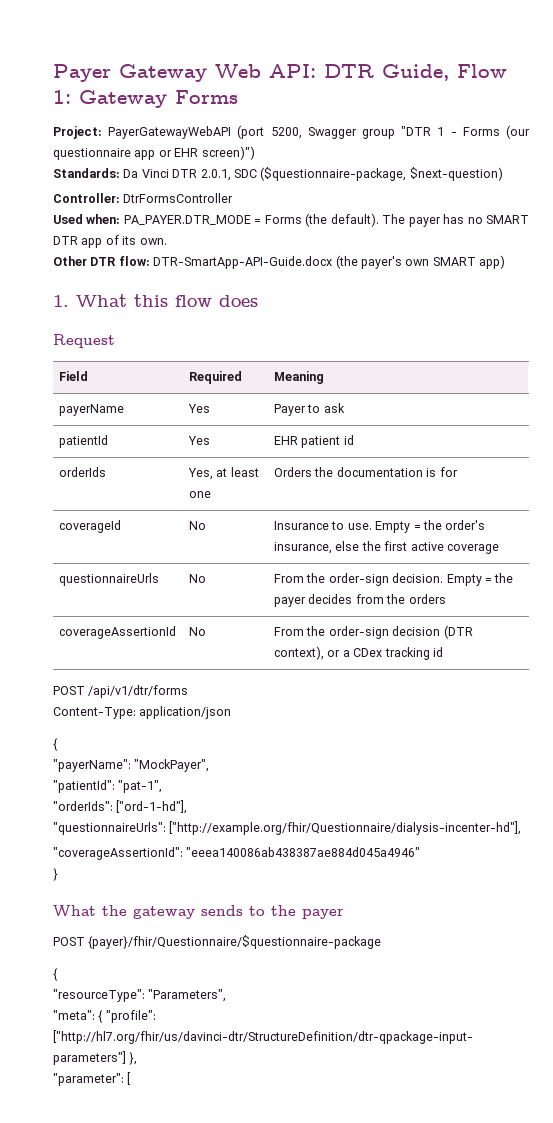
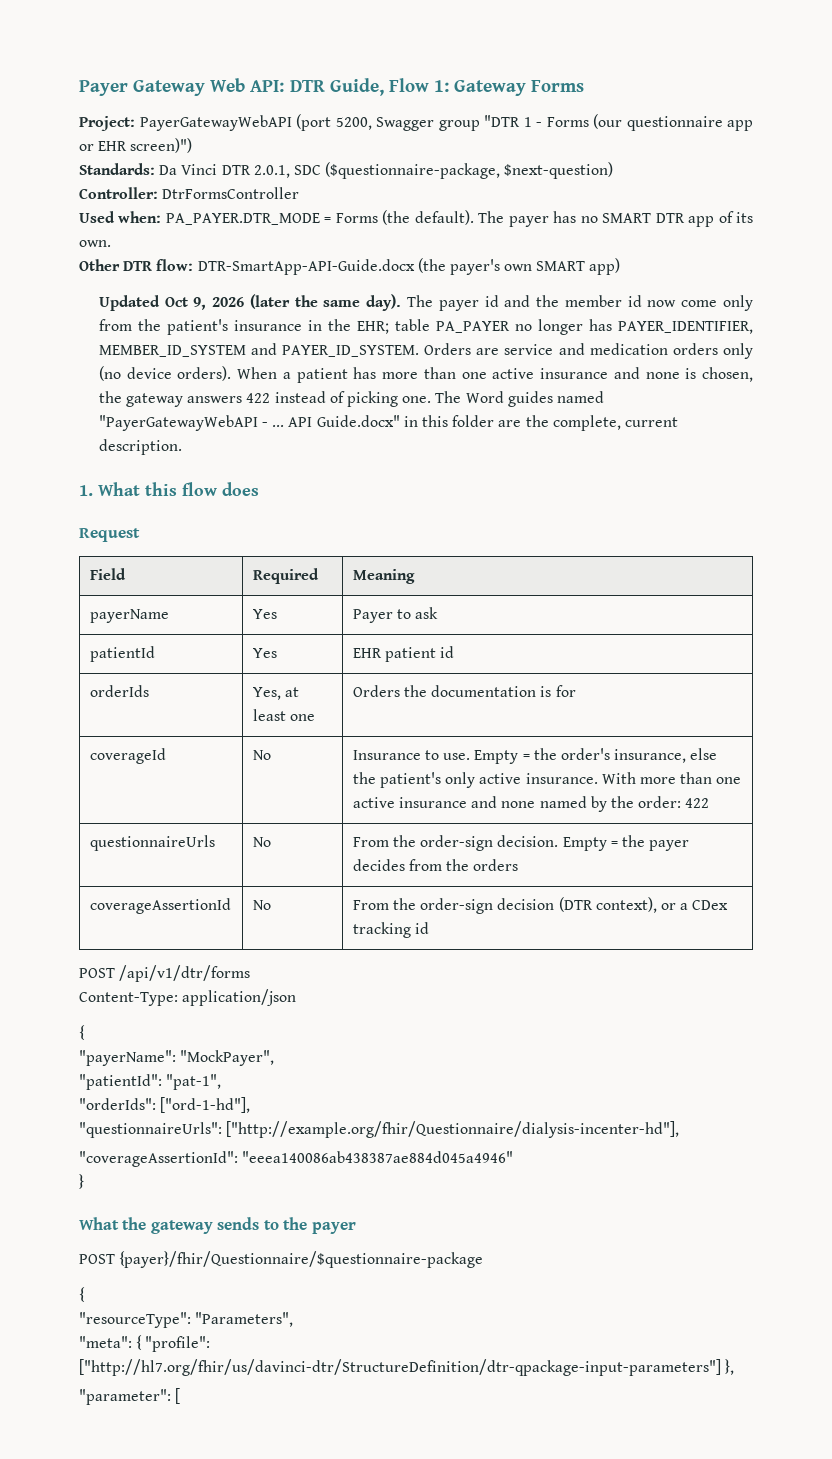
(505, 262) none -> [98,294,753,311] [98,319,753,335] [98,343,753,359] [98,366,753,383] [98,391,604,407] [98,415,678,431] [98,439,182,455] // Updated Oct 9, 2026 (later the same day). The payer id and the member id now come only from the patient's insurance in the EHR; table PA_PAYER no longer has PAYER_IDENTIFIER, MEMBER_ID_SYSTEM and PAYER_ID_SYSTEM. Orders are service and medication orders only (no device orders). When a patient has more than one active insurance and none is chosen, the gateway answers 422 instead of picking one. The Word guides named "PayerGatewayWebAPI - ... API Guide.docx" in this folder are the complete, current description.
[384,541,499,554] first active coverage -> [380,772,742,788] [352,796,710,812] patient's only active insurance. With more than one active insurance and none named by the order: 422

